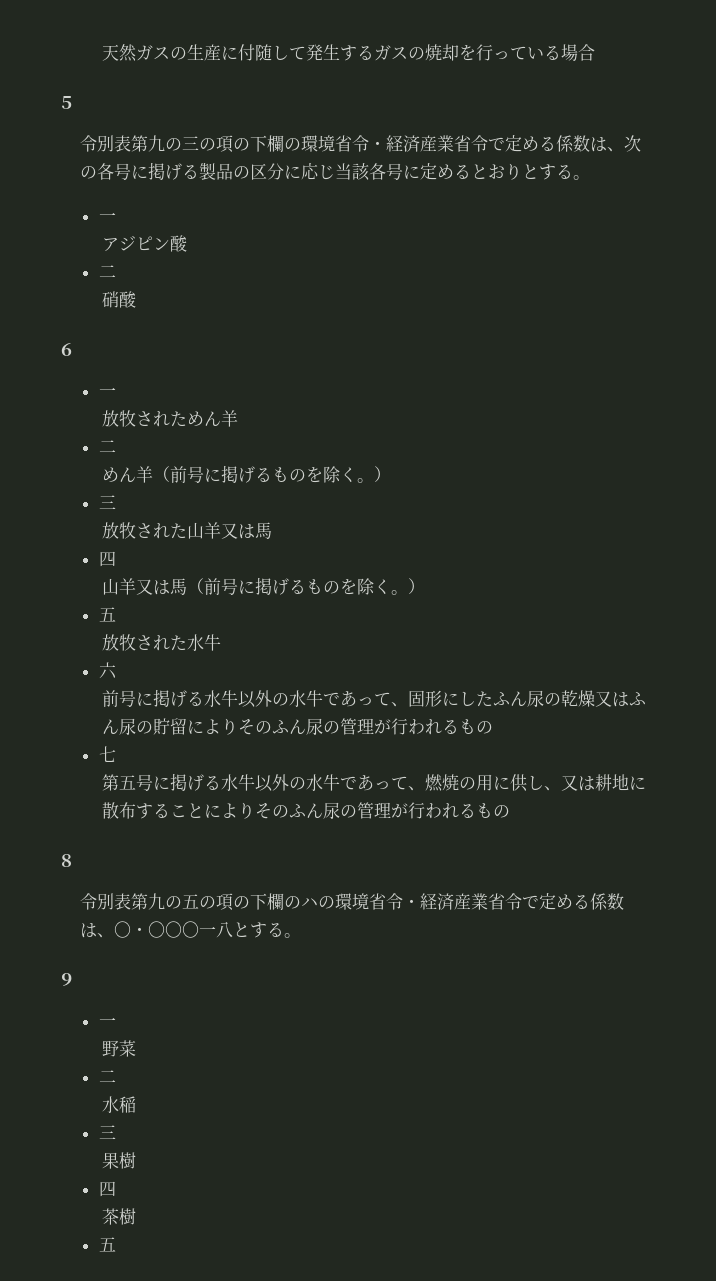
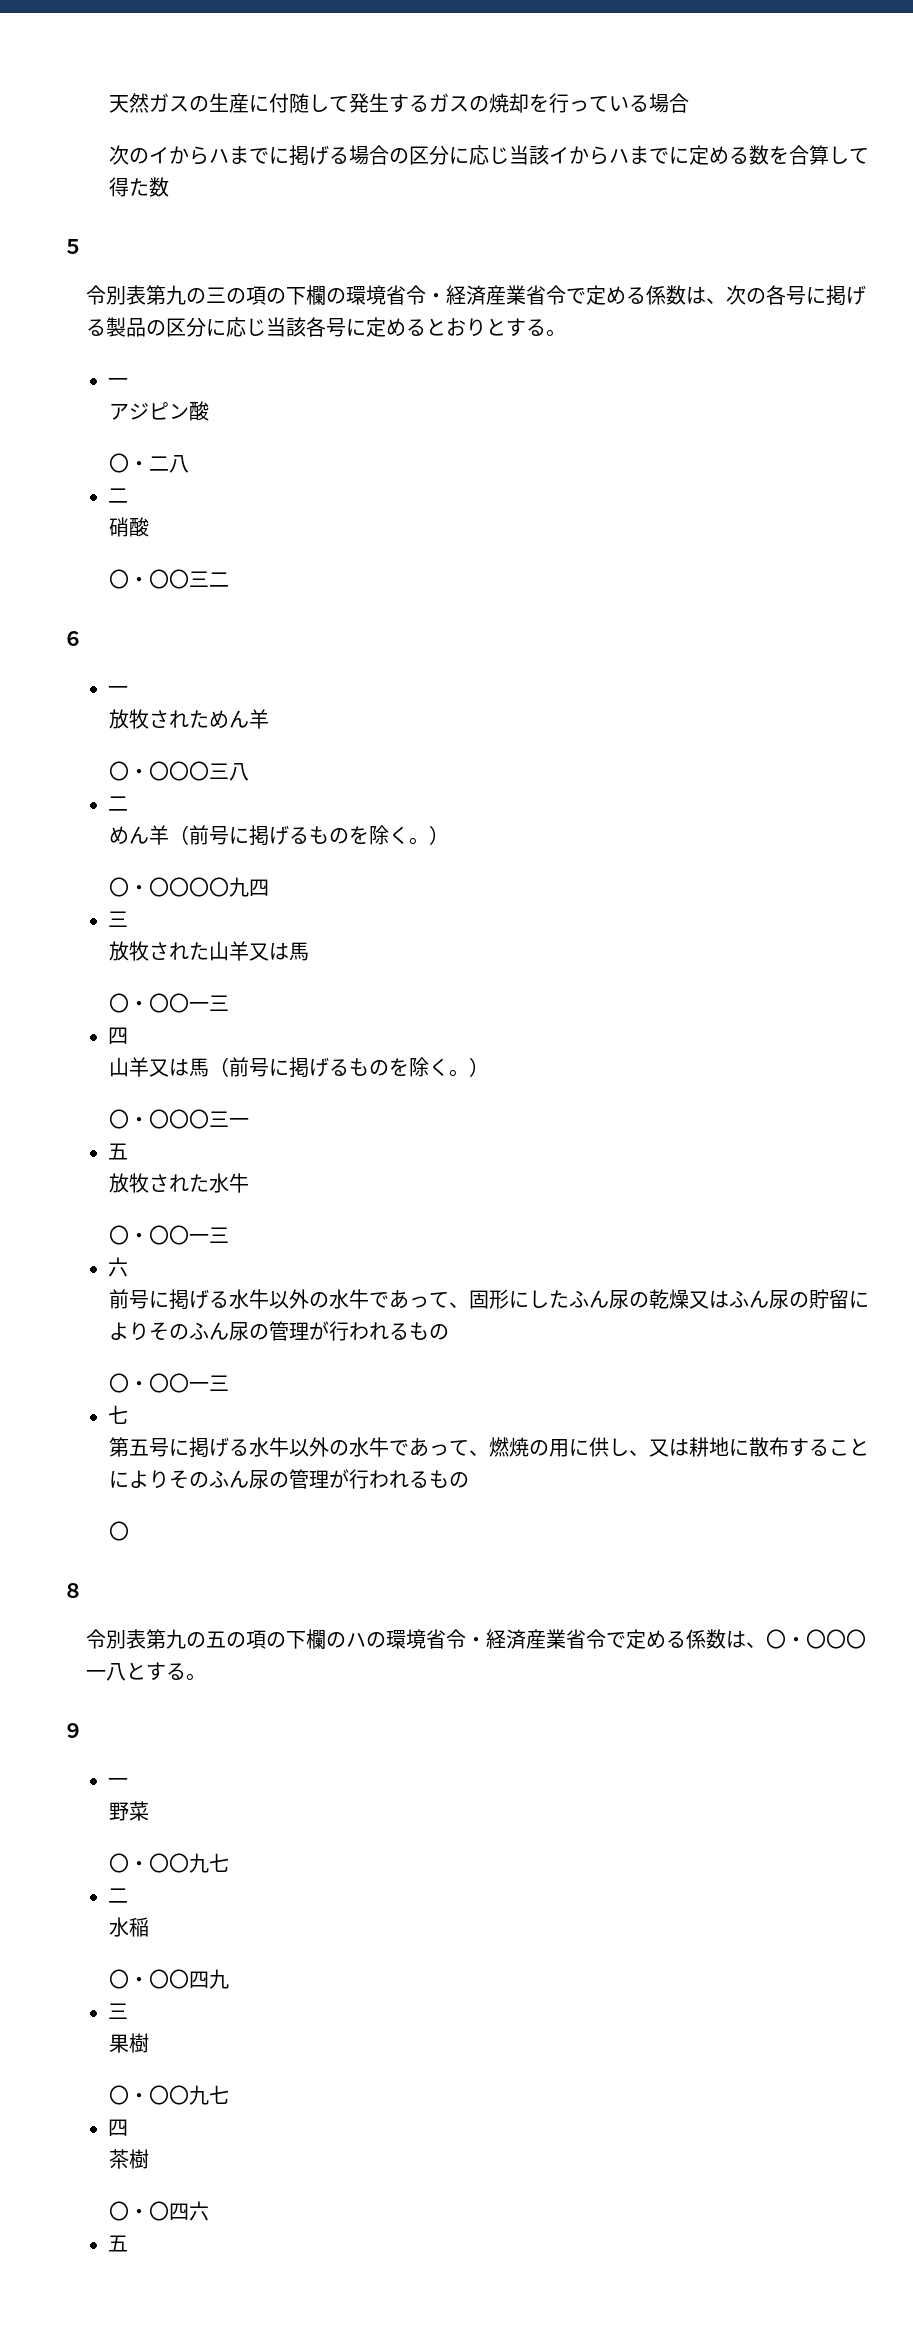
(596, 52) none -> [109,145,870,166] [109,177,170,197] // 次のイからハまでに掲げる場合の区分に応じ当該イからハまでに定める数を合算して得た数
(188, 243) none -> [109,453,190,473] // 〇・二八
(137, 299) none -> [109,569,230,589] // 〇・〇〇三二
(239, 418) none -> [109,761,250,781] // 〇・〇〇〇三八
(392, 474) none -> [109,877,270,897] // 〇・〇〇〇〇九四
(273, 530) none -> [109,993,230,1013] // 〇・〇〇一三
(426, 586) none -> [109,1109,250,1129] // 〇・〇〇〇三一
(222, 642) none -> [109,1225,230,1245] // 〇・〇〇一三
(494, 727) none -> [109,1373,230,1393] // 〇・〇〇一三
(511, 811) none -> [109,1521,130,1541] // 〇
(137, 1048) none -> [109,1853,230,1873] // 〇・〇〇九七
(137, 1104) none -> [109,1969,230,1989] // 〇・〇〇四九
(137, 1160) none -> [109,2085,230,2105] // 〇・〇〇九七
(137, 1216) none -> [109,2201,210,2221] // 〇・〇四六

